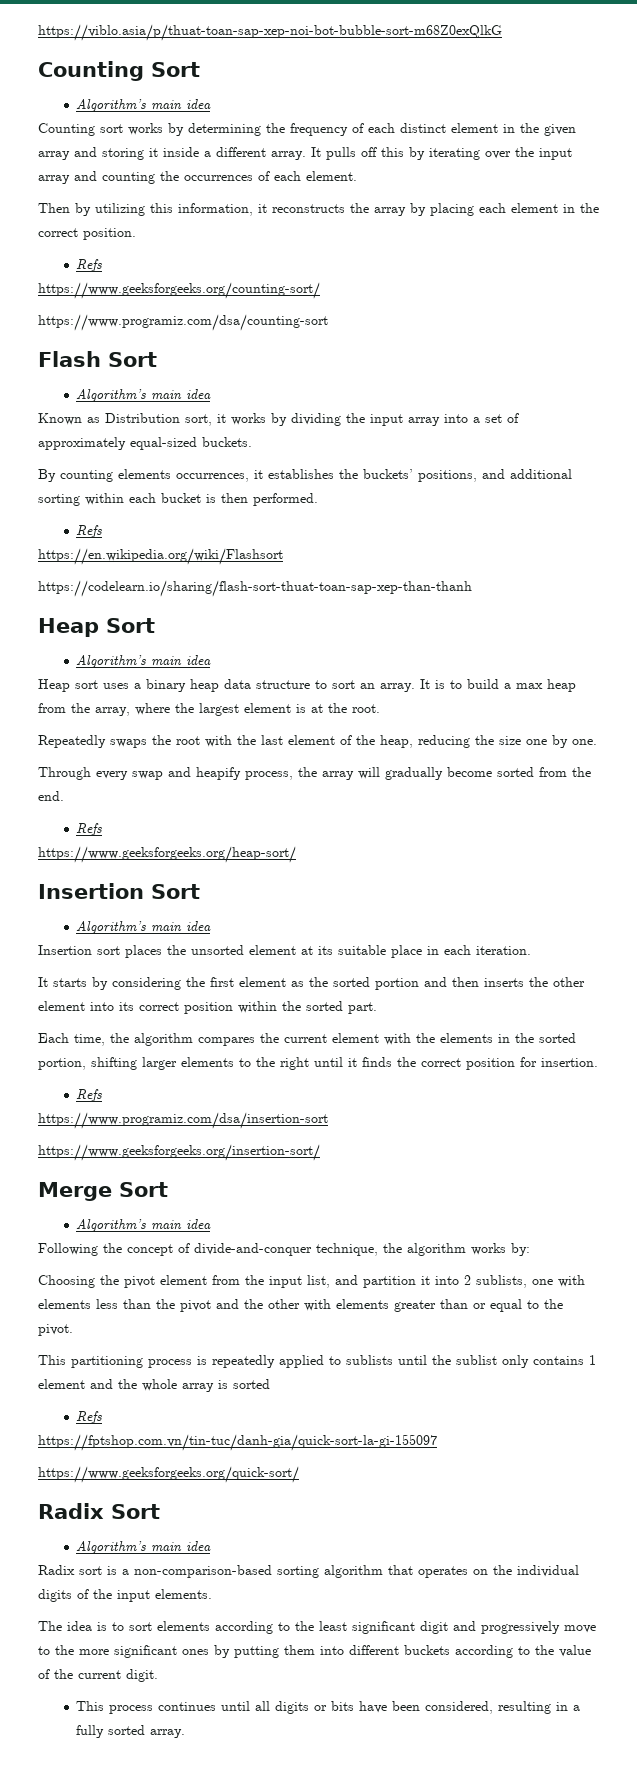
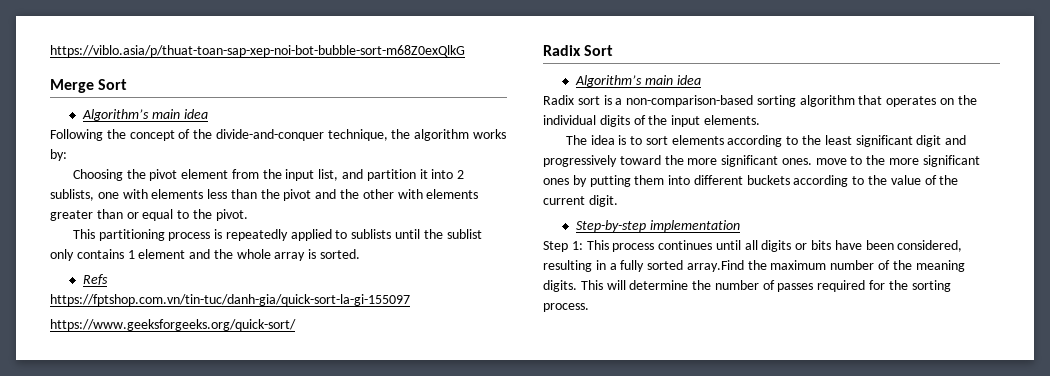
[38,61,200,81] [76,99,212,112] [38,123,576,136] [38,147,572,160] [38,171,357,184] [38,203,599,216] [38,228,136,240] [76,259,103,272] [38,282,320,299] [38,314,328,331] [38,351,157,367] [76,389,212,402] [38,413,519,426] [38,437,252,450] [38,469,572,482] [38,493,318,506] [76,525,103,538] [38,548,283,565] [38,580,472,597] [38,618,155,637] [76,655,212,668] [38,679,576,692] [38,703,380,716] [38,735,597,748] [38,767,591,780] [38,791,64,801] [76,823,103,836] [38,846,296,863] [38,883,200,899] [76,921,212,934] [38,945,531,958] [38,977,585,990] [38,1001,377,1014] [38,1033,576,1046] [38,1057,598,1070] [76,1089,103,1102] [38,1112,328,1129] [38,1144,320,1161] // Counting Sort // Algorithm’s main idea // Counting sort works by determining the frequency of each distinct element in the given array and storing it inside a different array. It pulls off this by iterating over the input array and counting the occurrences of each element. // Then by utilizing this information, it reconstructs the array by placing each element in the correct position. // Refs // https://www.geeksforgeeks.org/counting-sort/ // https://www.programiz.com/dsa/counting-sort // Flash Sort // Algorithm’s main idea // Known as Distribution sort, it works by dividing the input array into a set of approximately equal-sized buckets. // By counting elements occurrences, it establishes the buckets’ positions, and additional sorting within each bucket is then performed. // Refs // https://en.wikipedia.org/wiki/Flashsort // https://codelearn.io/sharing/flash-sort-thuat-toan-sap-xep-than-thanh // Heap Sort // Algorithm’s main idea // Heap sort uses a binary heap data structure to sort an array. It is to build a max heap from the array, where the largest element is at the root. // Repeatedly swaps the root with the last element of the heap, reducing the size one by one. // Through every swap and heapify process, the array will gradually become sorted from the end. // Refs // https://www.geeksforgeeks.org/heap-sort/ // Insertion Sort // Algorithm’s main idea // Insertion sort places the unsorted element at its suitable place in each iteration. // It starts by considering the first element as the sorted portion and then inserts the other element into its correct position within the sorted part. // Each time, the algorithm compares the current element with the elements in the sorted portion, shifting larger elements to the right until it finds the correct position for insertion. // Refs // https://www.programiz.com/dsa/insertion-sort // https://www.geeksforgeeks.org/insertion-sort/ -> (465, 51) none
(190, 1248) none -> [193,129,213,139] the
[233,1379,270,1389] sorted -> [320,249,361,259] sorted.
(560, 1627) none -> [619,155,812,167] toward the more significant ones.
(158, 1675) none -> [576,220,740,232] [543,241,583,252] Step-by-step implementation // Step 1:
[150,1729,186,1738] array. -> [686,260,965,272] [543,280,951,292] [543,303,589,312] array.Find the maximum number of the meaning digits. This will determine the number of passes required for the sorting process.

